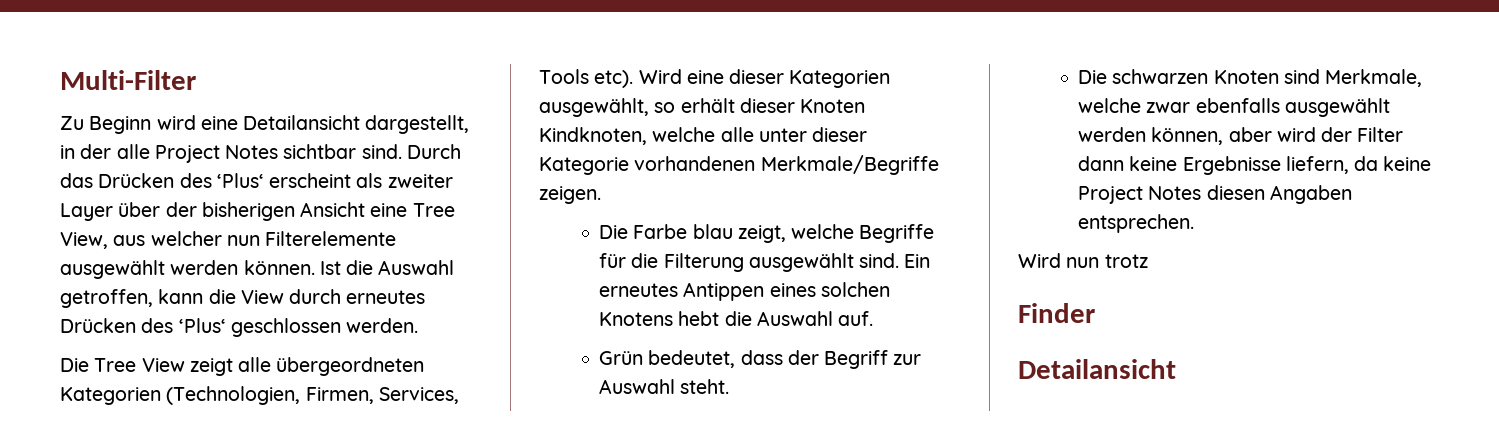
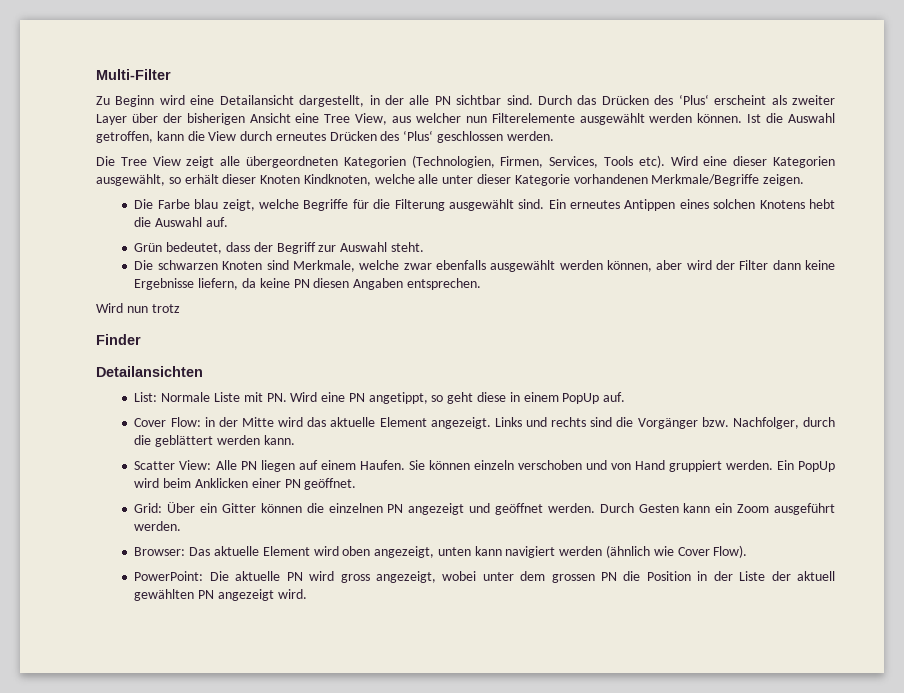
[154,145,279,163] Project Notes -> [434,96,451,105] PN
[1078,186,1202,204] Project Notes -> [293,279,310,288] PN
[1018,359,1176,379] Detailansicht -> [96,366,203,377] [134,392,626,404] [134,417,835,429] [134,435,295,447] [134,460,836,472] [134,478,357,490] [134,502,835,515] [134,521,182,531] [134,545,748,558] [134,571,836,583] [134,589,307,601] Detailansichten // List: Normale Liste mit PN. Wird eine PN angetippt, so geht diese in einem PopUp auf. // Cover Flow: in der Mitte wird das aktuelle Element angezeigt. Links und rechts sind die Vorgänger bzw. Nachfolger, durch die geblättert werden kann. // Scatter View: Alle PN liegen auf einem Haufen. Sie können einzeln verschoben und von Hand gruppiert werden. Ein PopUp wird beim Anklicken einer PN geöffnet. // Grid: Über ein Gitter können die einzelnen PN angezeigt und geöffnet werden. Durch Gesten kann ein Zoom ausgeführt werden. // Browser: Das aktuelle Element wird oben angezeigt, unten kann navigiert werden (ähnlich wie Cover Flow). // PowerPoint: Die aktuelle PN wird gross angezeigt, wobei unter dem grossen PN die Position in der Liste der aktuell gewählten PN angezeigt wird.

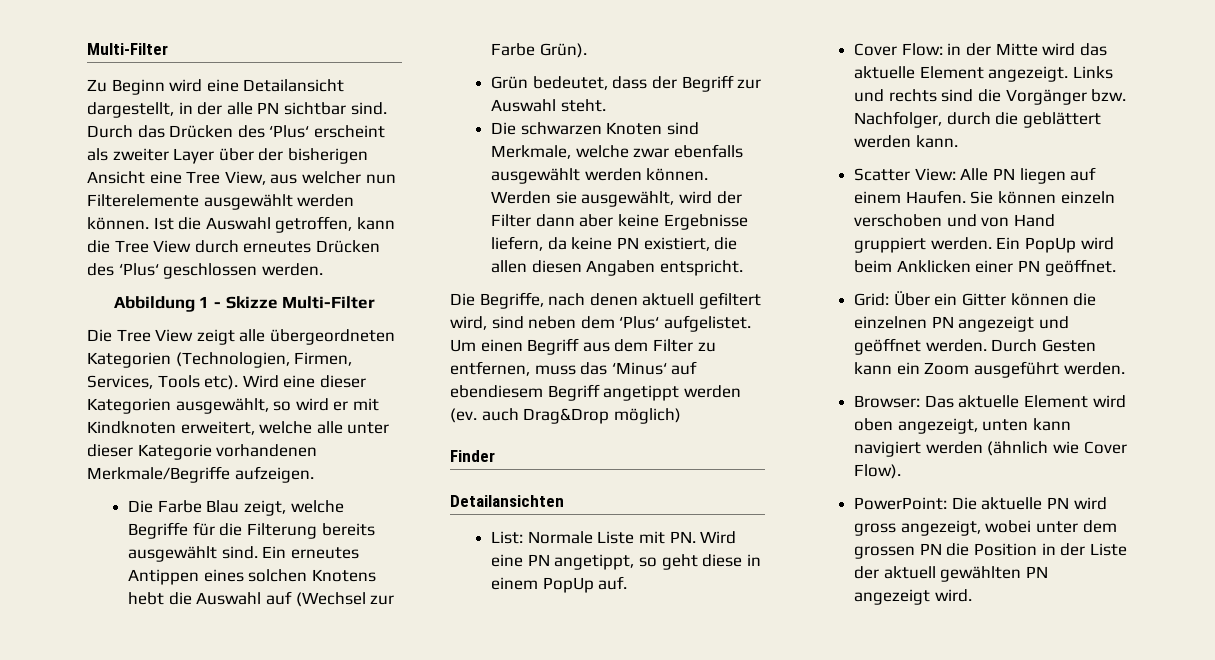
(205, 136) none -> [114,240,149,253] Tree
(554, 136) none -> [113,296,376,312] // Abbildung 1 - Skizze Multi-Filter
[184,174,371,186] erhält dieser Knoten Kindknoten, -> [295,398,379,411] [87,421,255,435] wird er mit Kindknoten erweitert,
[763,174,805,186] zeigen. -> [234,466,314,483] aufzeigen.
[194,199,219,209] blau -> [206,500,240,513] Blau
(445, 205) none -> [321,523,375,536] bereits
[206,217,229,227] auf. -> [265,591,395,607] [491,43,587,58] auf (Wechsel zur Farbe Grün).
[606,260,683,272] können, aber -> [646,168,709,181] [491,191,675,207] können. Werden sie ausgewählt,
(801, 265) none -> [579,214,614,227] aber
[313,278,481,290] [96,303,180,313] diesen Angaben entsprechen. // Wird nun trotz -> [643,237,738,251] [491,260,743,276] [450,292,761,309] [450,315,751,332] [450,338,716,355] [450,361,698,376] [450,384,741,401] [450,408,681,424] existiert, die allen diesen Angaben entspricht. // Die Begriffe, nach denen aktuell gefiltert wird, sind neben dem ‘Plus‘ aufgelistet. Um einen Begriff aus dem Filter zu entfernen, muss das ‘Minus‘ auf ebendiesem Begriff angetippt werden (ev. auch Drag&Drop möglich)

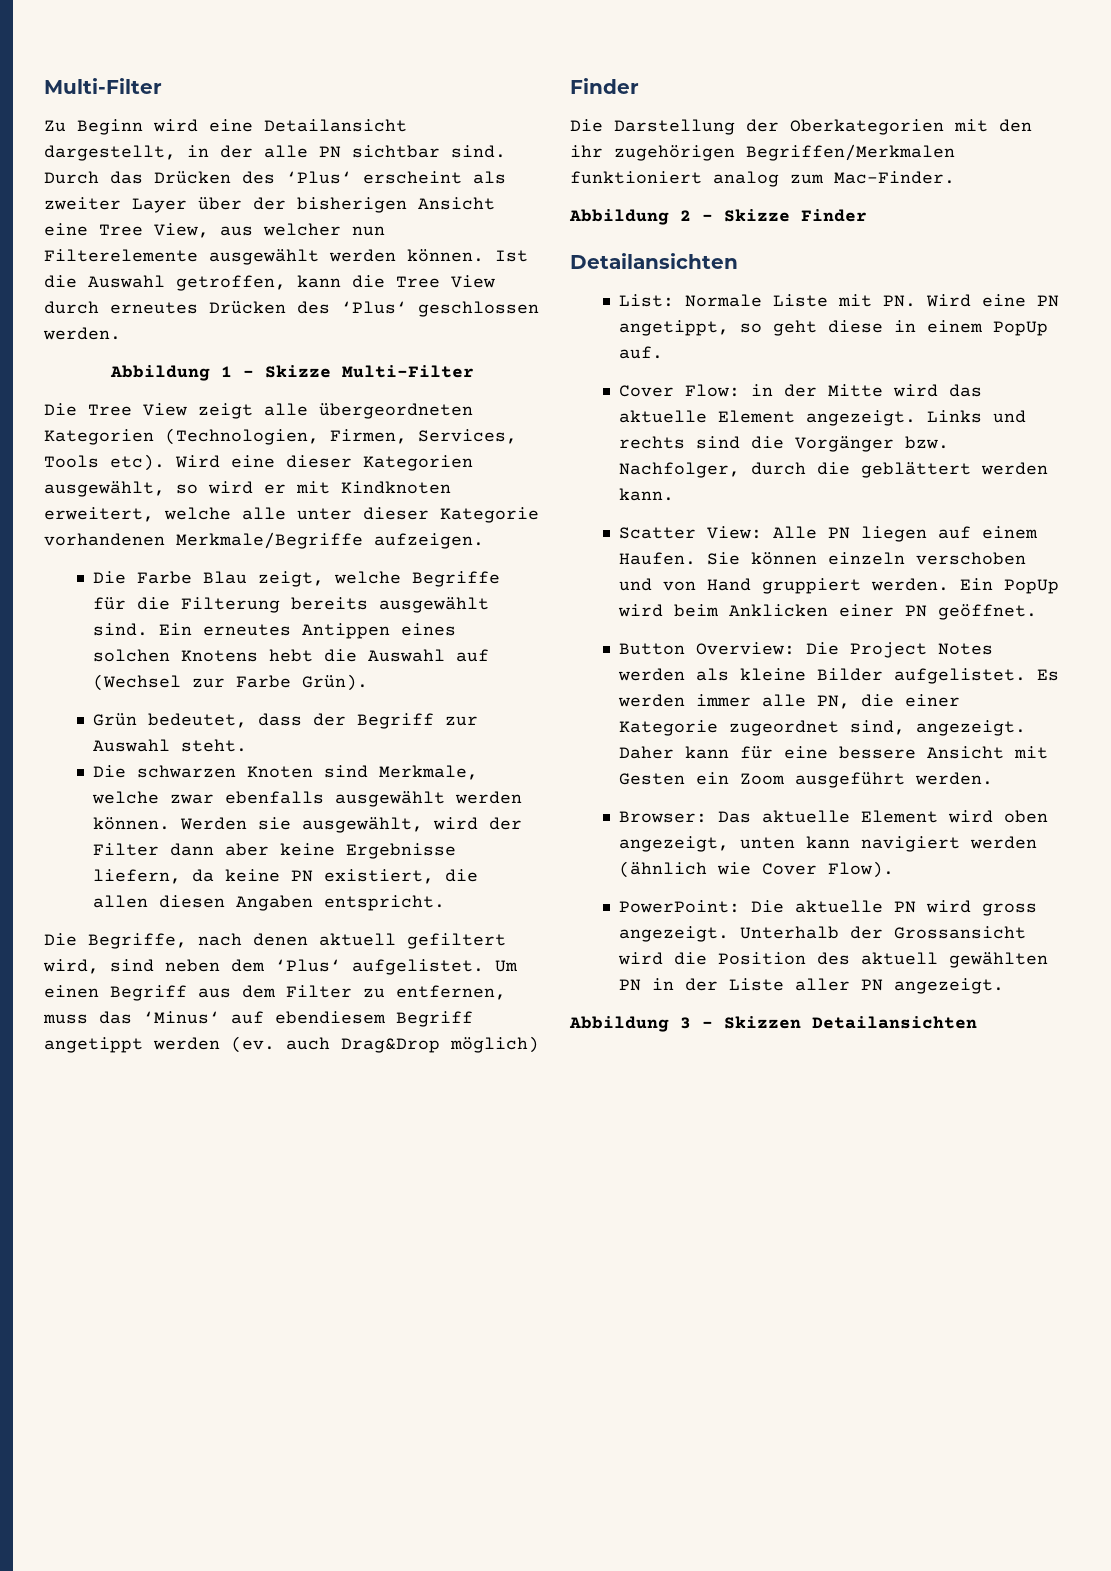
(495, 456) none -> [570,119,1032,135] [570,144,955,161] [570,171,955,187] [569,209,867,225] // Die Darstellung der Oberkategorien mit den ihr zugehörigen Begriffen/Merkmalen funktioniert analog zum Mac-Finder. // Abbildung 2 - Skizze Finder
[854,291,1097,306] [854,316,1069,332] [854,338,1096,355] [854,362,893,375] Grid: Über ein Gitter können die einzelnen PN angezeigt und geöffnet werden. Durch Gesten kann -> [619,642,994,658] [618,668,1060,684] [618,694,961,709] [619,720,1027,736] [619,746,1049,759] [619,773,686,785] Button Overview: Die Project Notes werden als kleine Bilder aufgelistet. Es werden immer alle PN, die einer Kategorie zugeordnet sind, angezeigt. Daher kann für eine bessere Ansicht mit Gesten
[900,520,1117,536] [854,543,1127,559] [854,566,1048,582] [854,589,972,605] angezeigt, wobei unter dem grossen PN die Position in der Liste der aktuell gewählten PN angezeigt wird. -> [619,926,1027,942] [618,952,1049,968] [619,978,1005,994] [569,1016,977,1032] angezeigt. Unterhalb der Grossansicht wird die Position des aktuell gewählten PN in der Liste aller PN angezeigt. // Abbildung 3 - Skizzen Detailansichten

